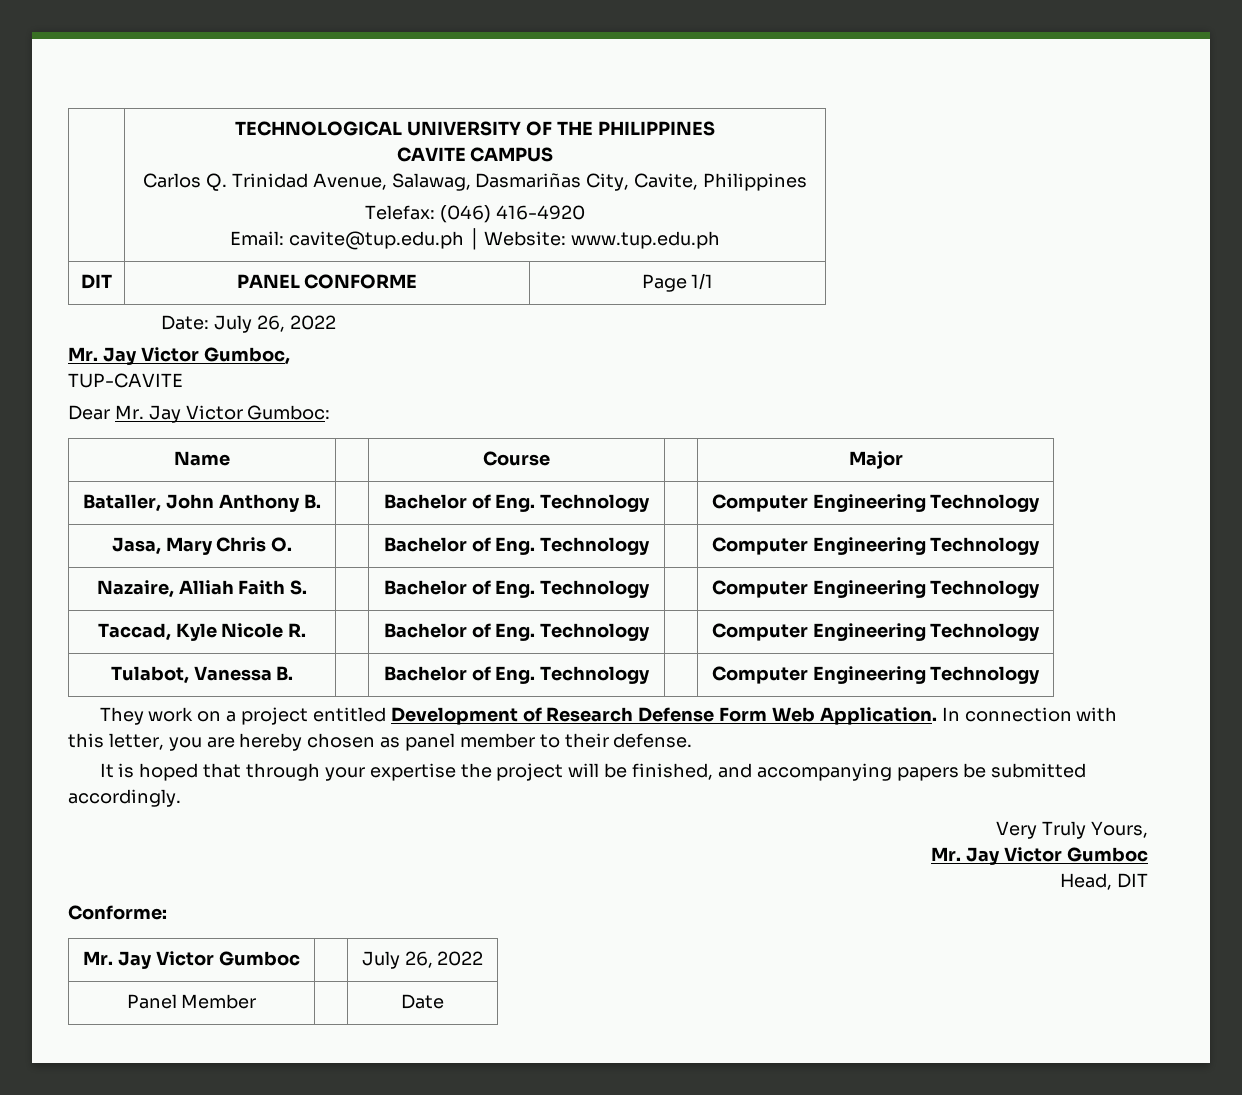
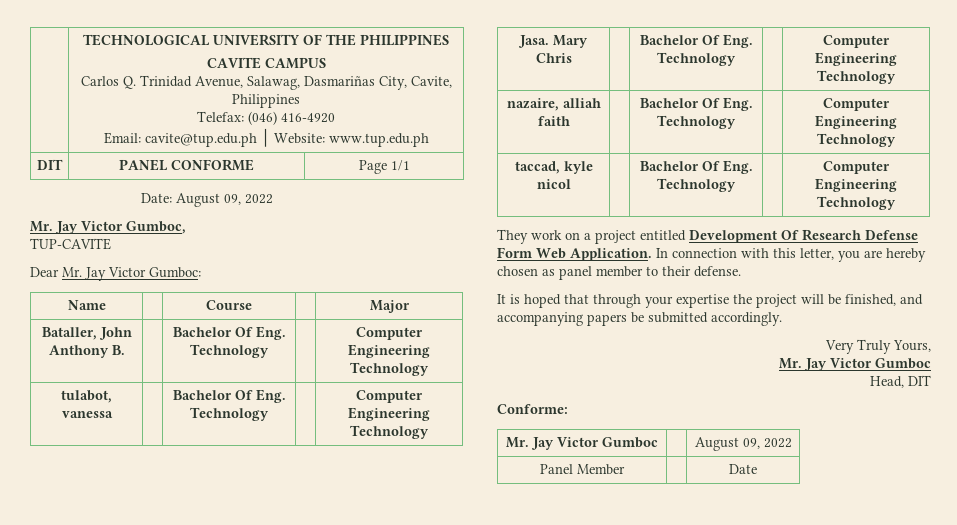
[213,315,285,333] July 26, -> [175,193,241,207] August 09,
[471,494,651,512] [711,494,1041,512] [111,537,293,555] [383,537,651,555] [711,537,1041,555] [96,580,308,598] [383,580,651,598] [711,580,1041,598] [97,623,307,641] [383,623,651,641] [711,623,1041,641] [110,666,294,684] [383,666,491,681] of Eng. Technology | | Computer Engineering Technology // Jasa, Mary Chris O. | | Bachelor of Eng. Technology | | Computer Engineering Technology // Nazaire, Alliah Faith S. | | Bachelor of Eng. Technology | | Computer Engineering Technology // Taccad, Kyle Nicole R. | | Bachelor of Eng. Technology | | Computer Engineering Technology // Tulabot, Vanessa B. | | Bachelor of -> [234,326,286,340] [190,344,269,358] [356,327,423,340] [348,344,430,358] [350,362,429,376] [61,390,112,403] [61,411,113,418] [172,389,286,403] [190,407,269,421] [356,390,423,403] [348,407,430,421] [350,425,429,439] [518,35,588,48] [535,53,572,63] [639,34,753,48] [657,52,736,66] [823,35,890,48] [815,52,897,66] [817,70,896,84] [506,98,601,111] [537,116,570,126] [639,97,753,111] [657,115,736,129] [823,98,890,111] [815,115,897,129] [817,133,896,147] [514,161,593,174] [536,179,571,189] [639,161,720,171] Of Eng. Technology | | Computer Engineering Technology // tulabot, vanessa | | Bachelor Of Eng. Technology | | Computer Engineering Technology // Jasa. Mary Chris | | Bachelor Of Eng. Technology | | Computer Engineering Technology // nazaire, alliah faith | | Bachelor Of Eng. Technology | | Computer Engineering Technology // taccad, kyle nicol | | Bachelor Of
[522,707,542,722] of -> [781,230,799,240] Of
[361,951,433,969] July 26, -> [694,437,760,451] August 09,

